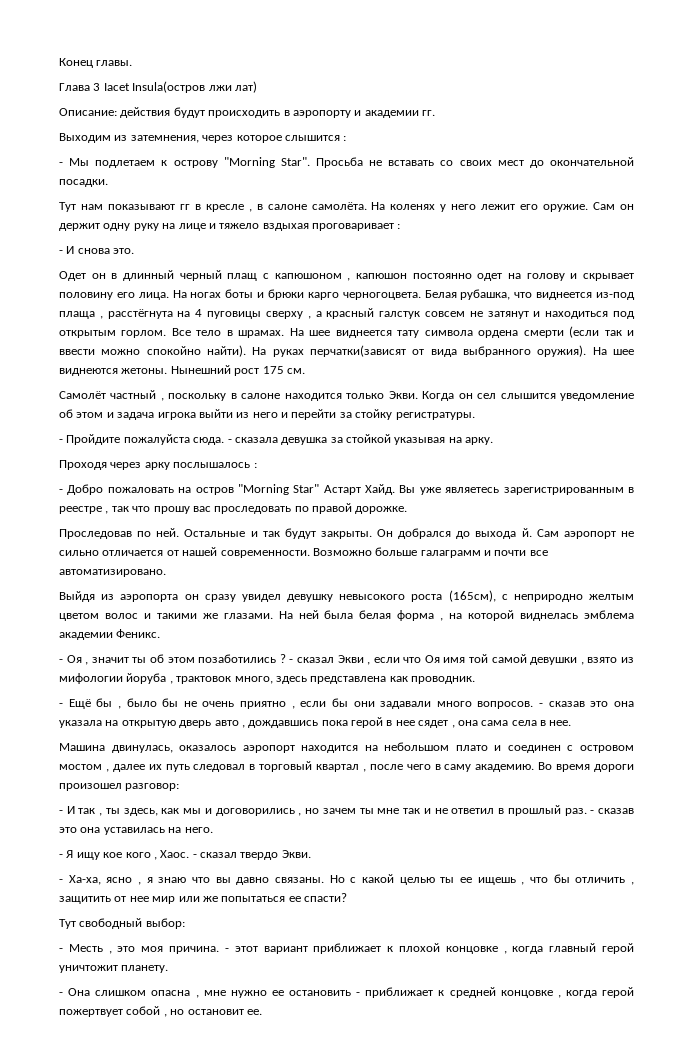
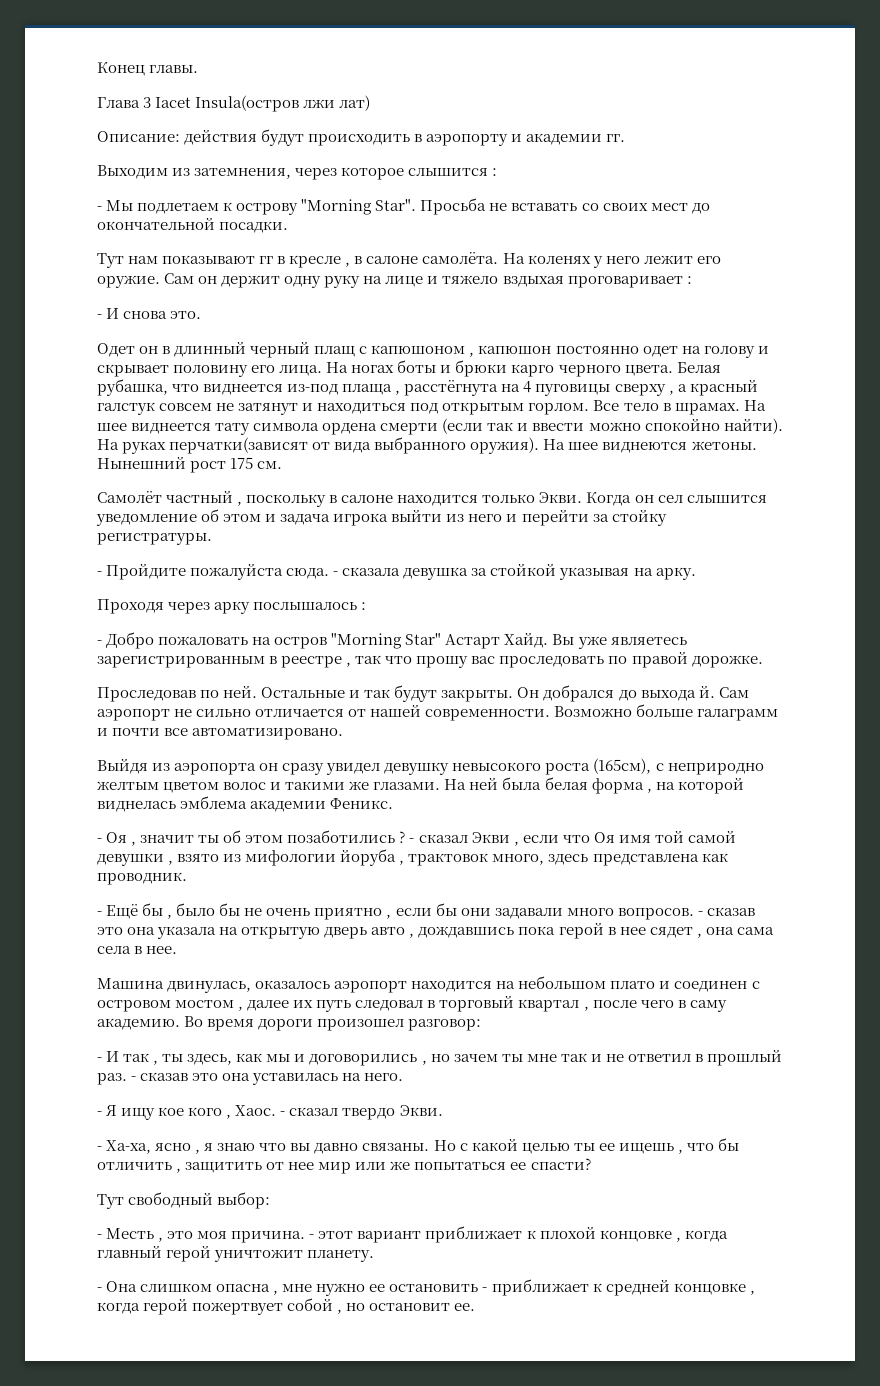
[342,292,421,300] черногоцвета. -> [558,365,673,377] черного цвета.

